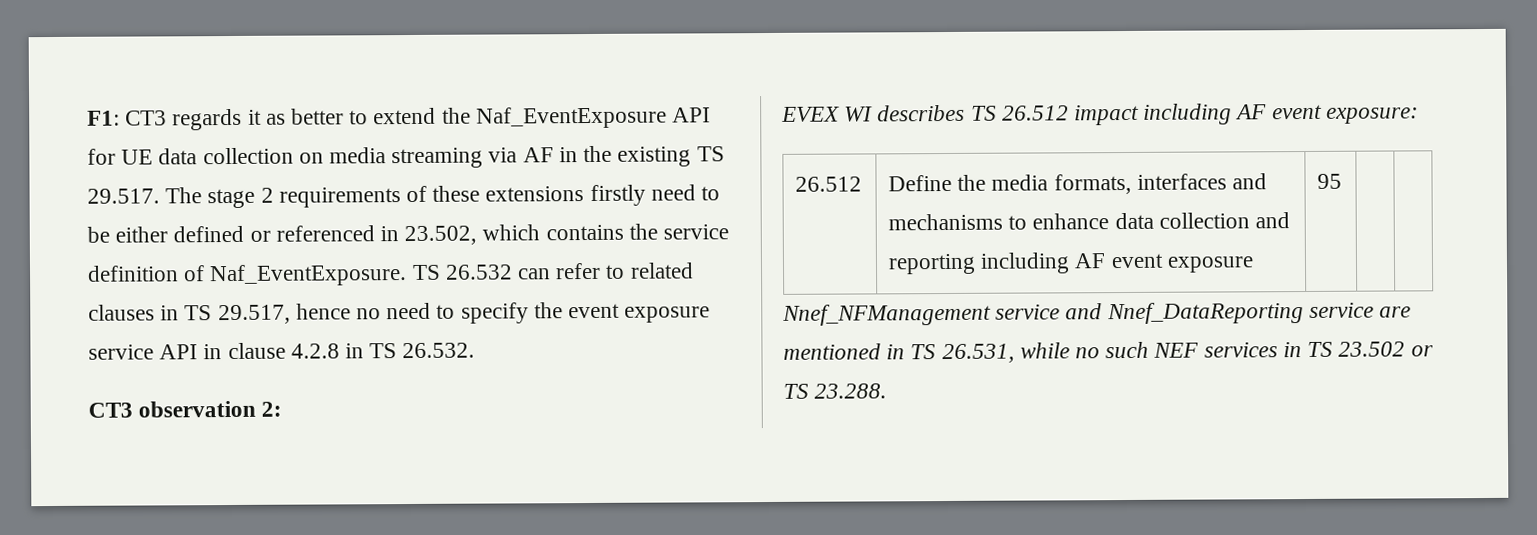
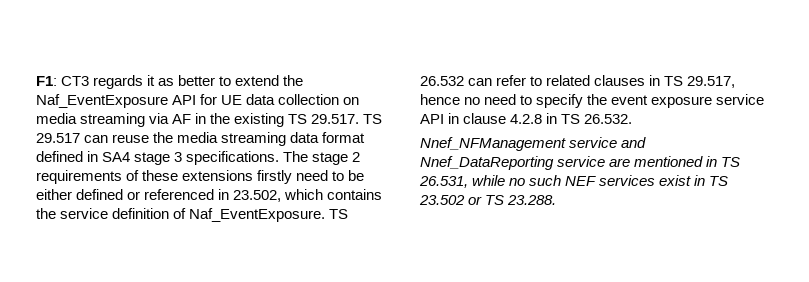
(160, 196) none -> [363,114,383,124] [36,132,366,146] [36,151,280,165] TS 29.517 can reuse the media streaming data format defined in SA4 stage 3 specifications.
[88,400,283,418] [781,103,1419,126] [795,176,863,192] [888,173,1268,195] [888,212,1291,231] [888,252,1254,275] [1317,173,1343,189] // CT3 observation 2: // EVEX WI describes TS 26.512 impact including AF event exposure: // 26.512 | Define the media formats, interfaces and mechanisms to enhance data collection and reporting including AF event exposure | 95 | | -> (633, 119) none
(1278, 350) none -> [659,175,692,186] exist

